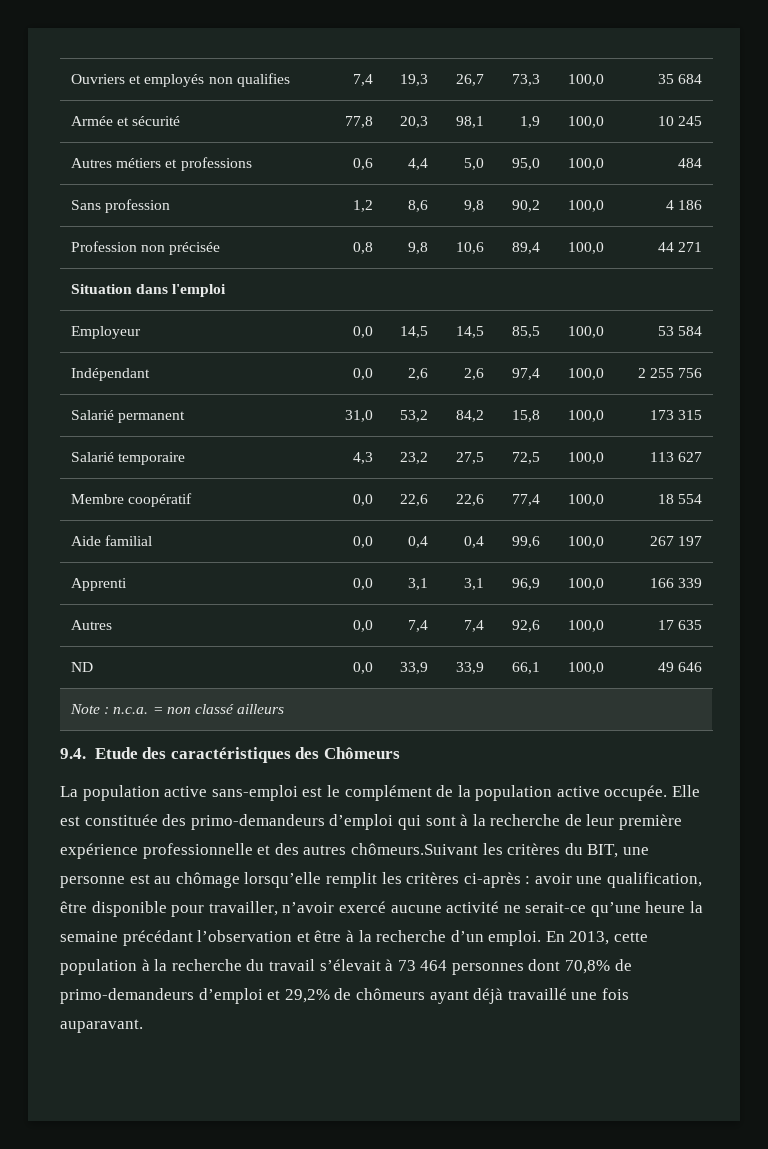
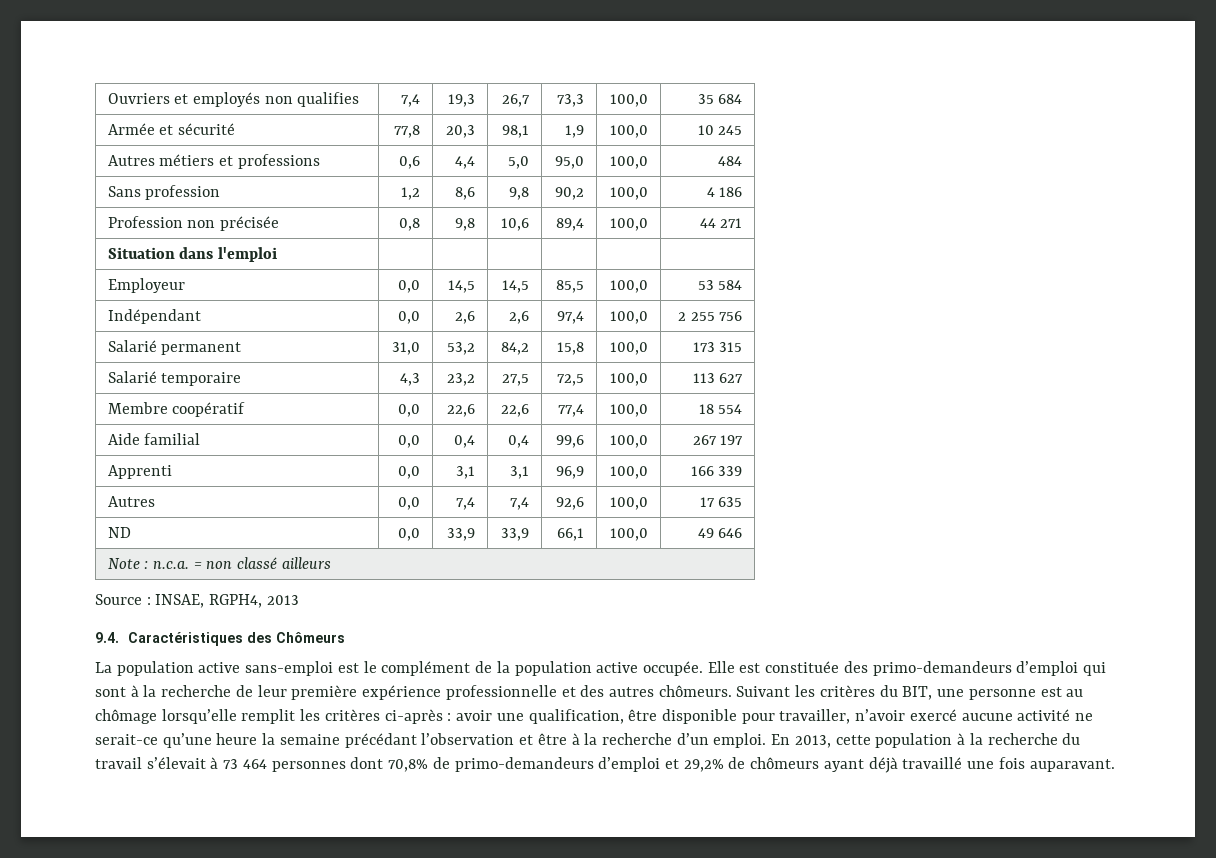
[60,747,291,763] 9.4. Etude des caractéristiques -> [95,594,299,608] [95,632,243,646] Source : INSAE, RGPH4, 2013 // 9.4. Caractéristiques
[350,843,478,855] chômeurs.Suivant -> [658,685,791,697] chômeurs. Suivant

